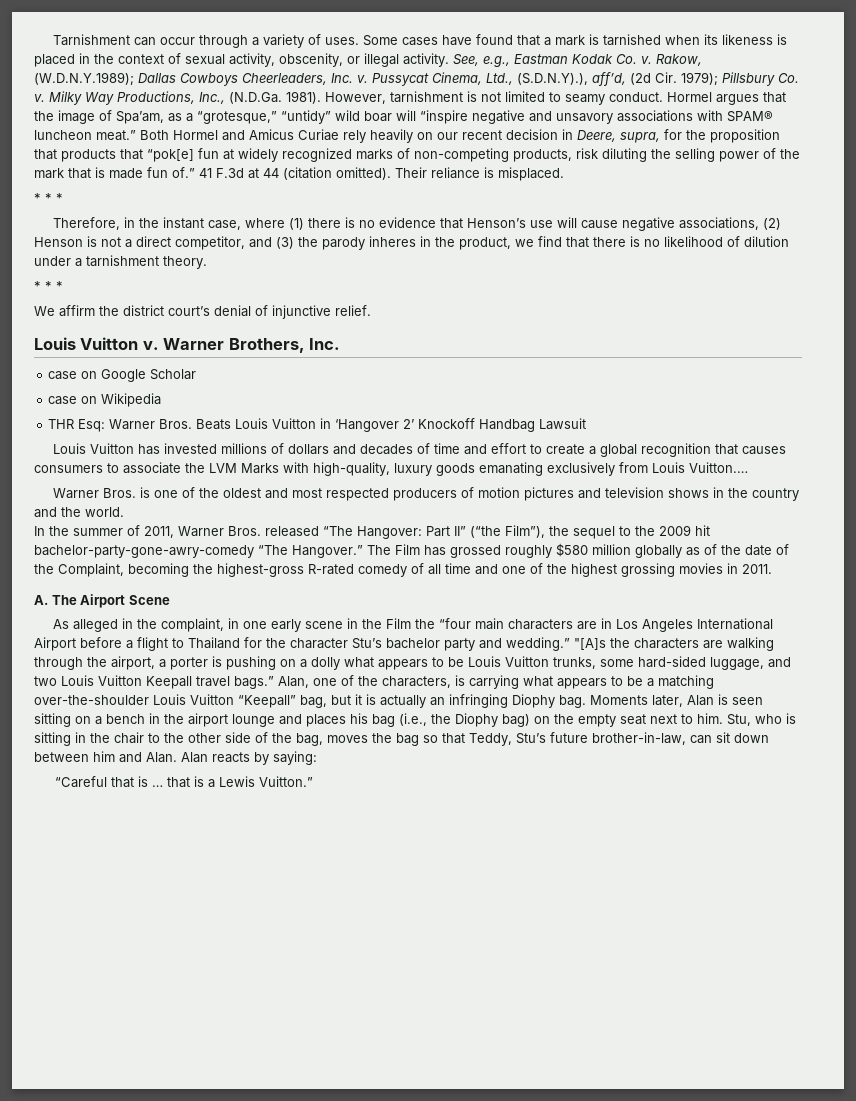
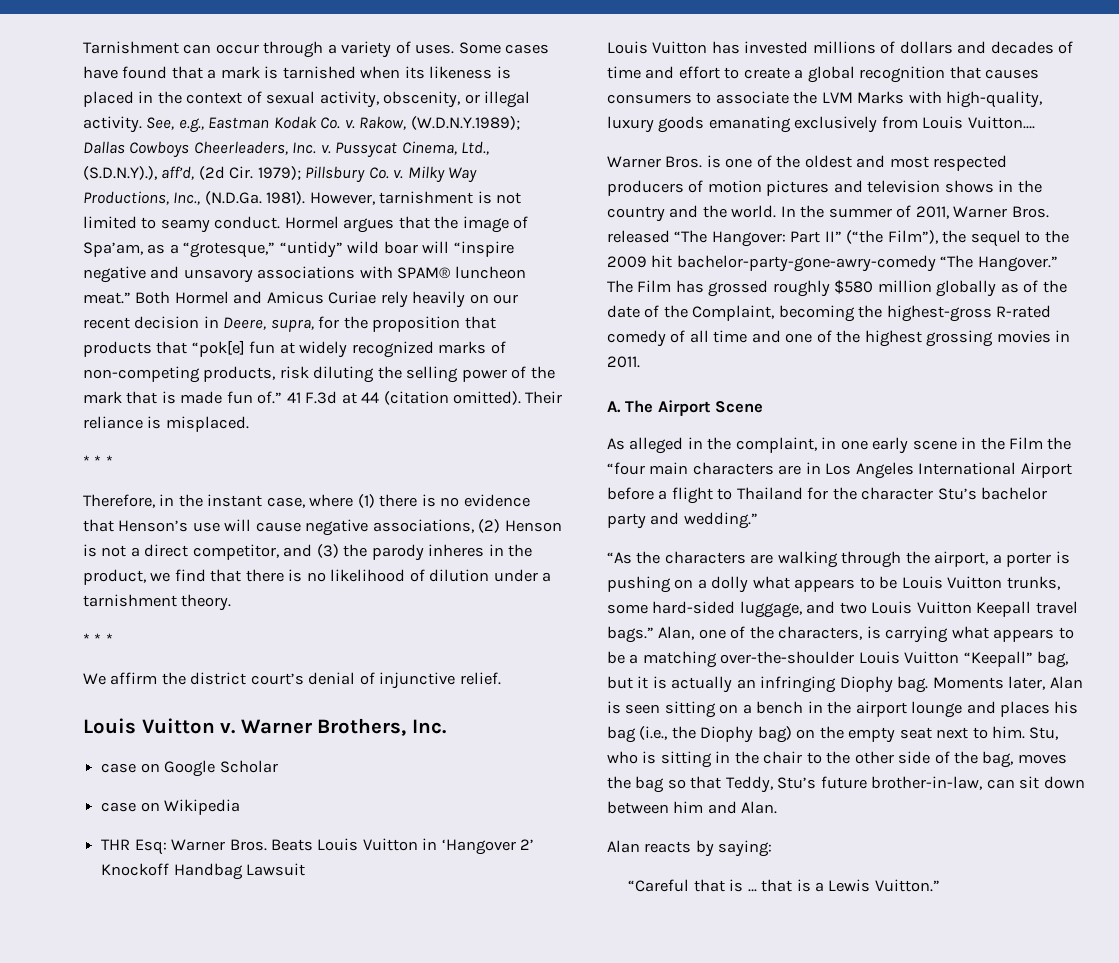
(124, 512) // -> (777, 211) none
[574,638,606,650] "[A]s -> [607,552,632,564] // “As
(177, 757) none -> (778, 807) //

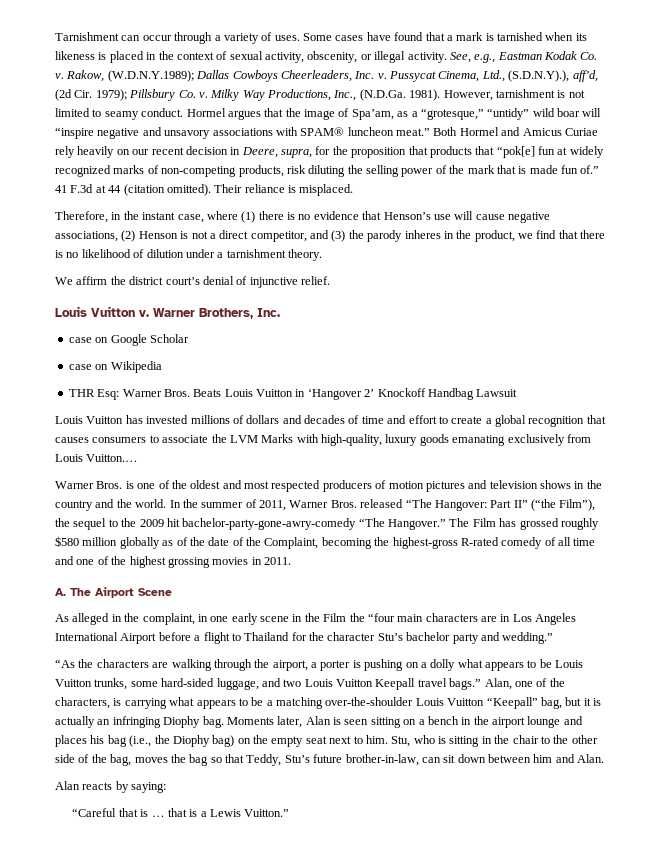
[83,455,113,467] // * * * -> (354, 190) none
[83,633,113,645] // * * * -> (322, 255) none

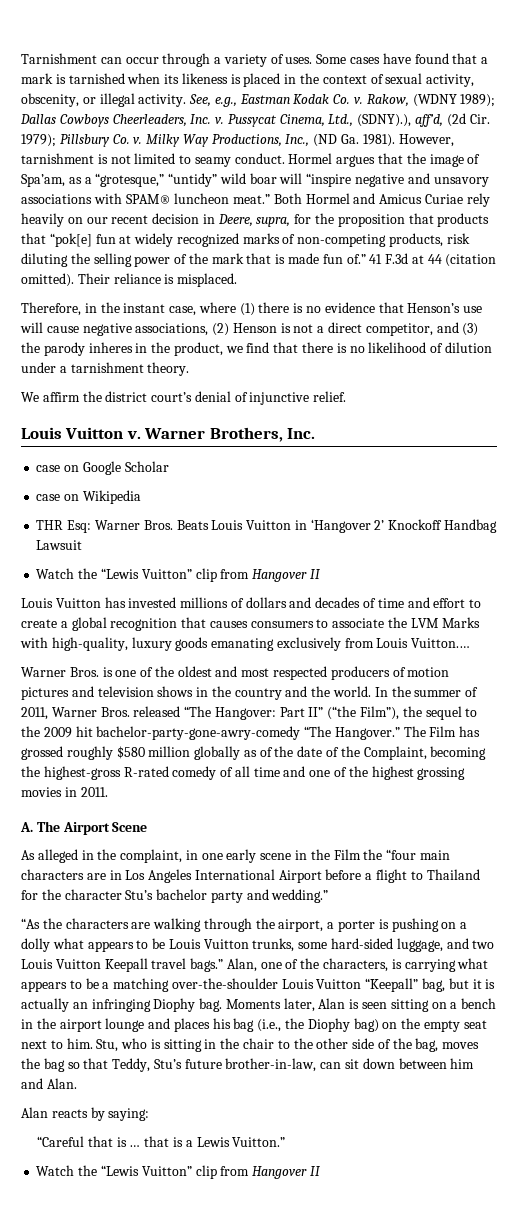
[107,70,194,82] (W.D.N.Y.1989); -> [412,94,496,107] (WDNY 1989);
[508,70,570,82] (S.D.N.Y).), -> [357,114,412,127] (SDNY).),
[359,89,406,101] (N.D.Ga. -> [313,134,360,147] (ND Ga.
(518, 393) none -> [36,568,321,582] // Watch the “Lewis Vuitton” clip from Hangover II
(290, 813) none -> [36,1165,321,1179] // Watch the “Lewis Vuitton” clip from Hangover II

